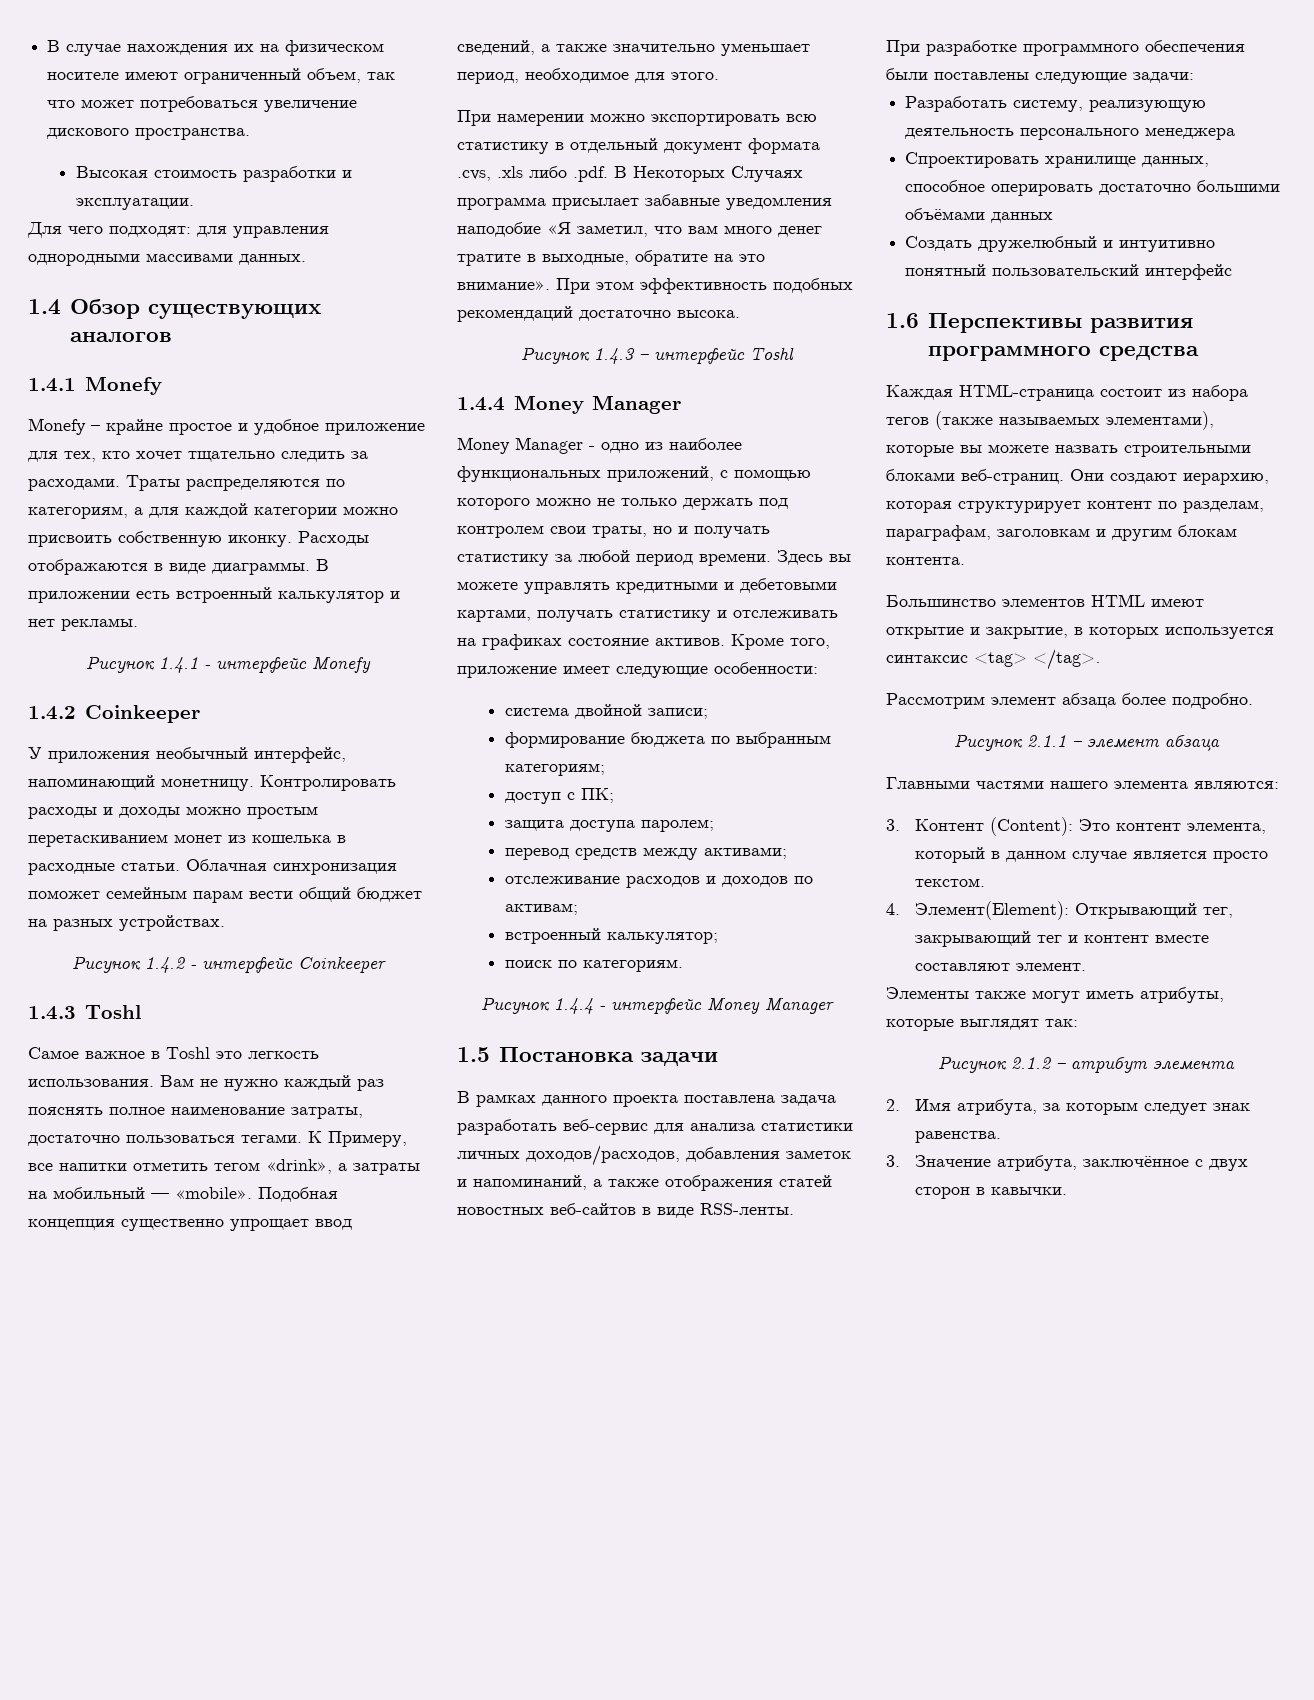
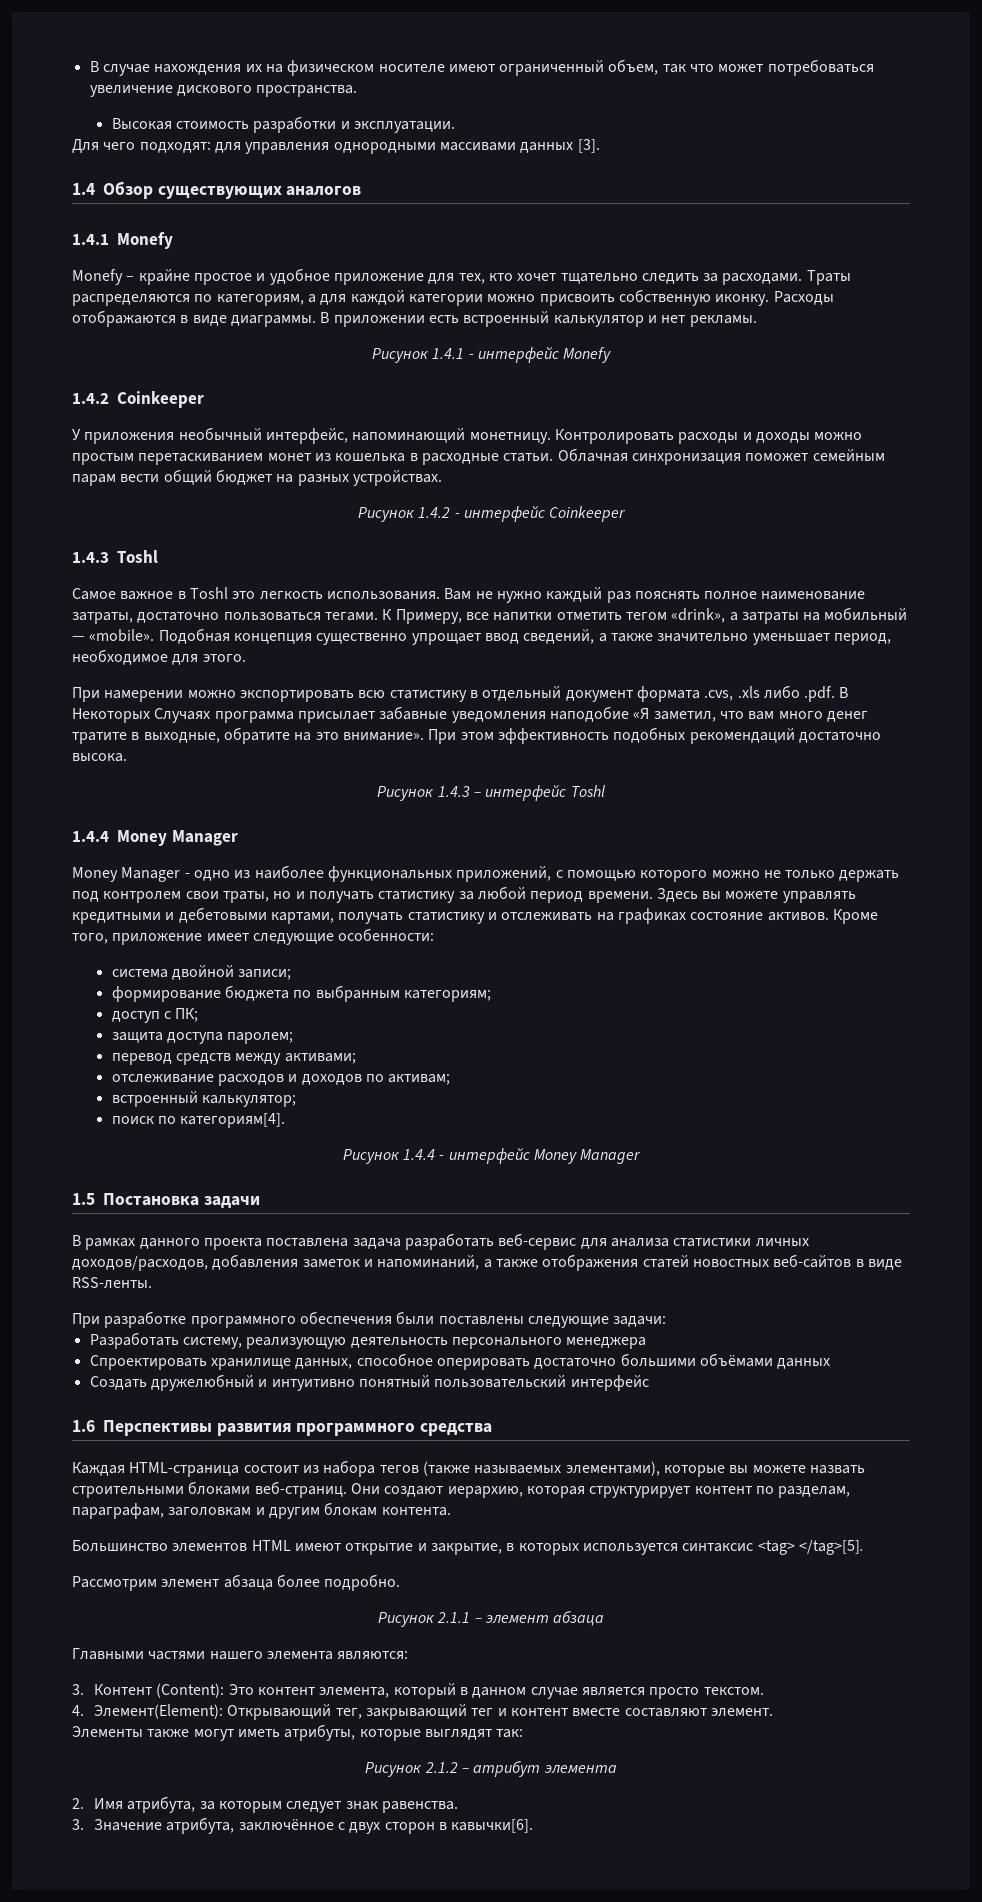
[239,254,306,265] данных. -> [520,139,600,153] данных [3].
[582,959,683,972] категориям. -> [180,1113,286,1128] категориям[4].
[1033,649,1101,670] </tag>. -> [798,1540,864,1555] </tag>[5].
[990,1187,1067,1195] кавычки. -> [451,1819,534,1833] кавычки[6].

